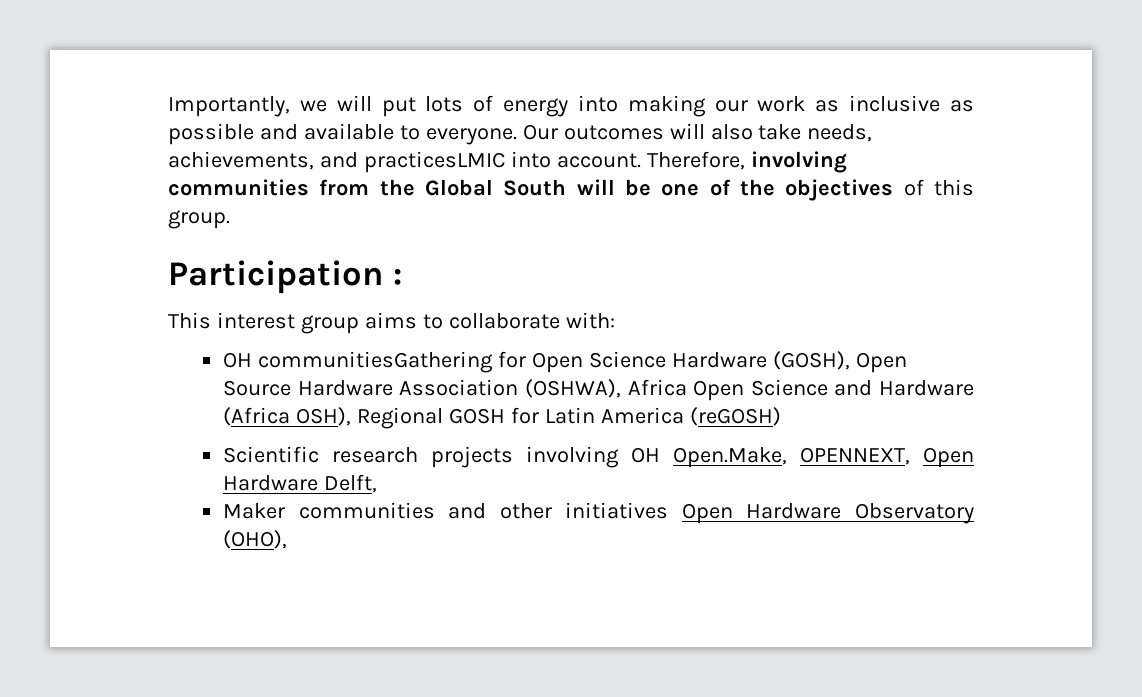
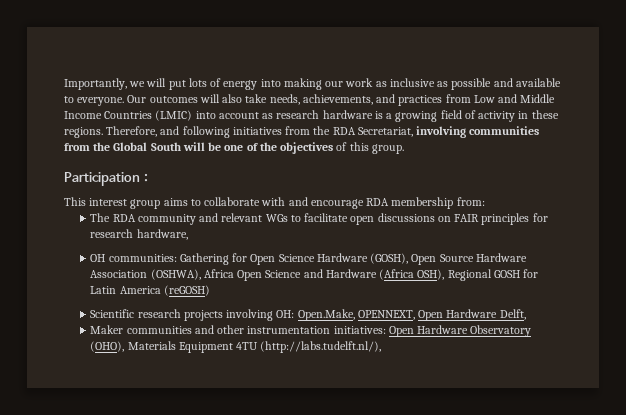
[363,151,745,173] practicesLMIC into account. Therefore, -> [398,94,556,106] [64,110,559,122] [64,126,413,138] practices from Low and Middle Income Countries (LMIC) into account as research hardware is a growing field of activity in these regions. Therefore, and following initiatives from the RDA Secretariat,
[565,312,615,329] [223,351,493,373] with: // OH communitiesGathering -> [261,197,485,209] [90,213,548,225] [90,229,188,240] [90,253,229,265] with and encourage RDA membership from: // The RDA community and relevant WGs to facilitate open discussions on FAIR principles for research hardware, // OH communities: Gathering
[631,447,661,463] OH -> [276,310,295,318] OH:
[565,502,669,519] initiatives -> [247,326,386,334] instrumentation initiatives:
(288, 539) none -> [127,341,382,353] Materials Equipment 4TU (http://labs.tudelft.nl/),

